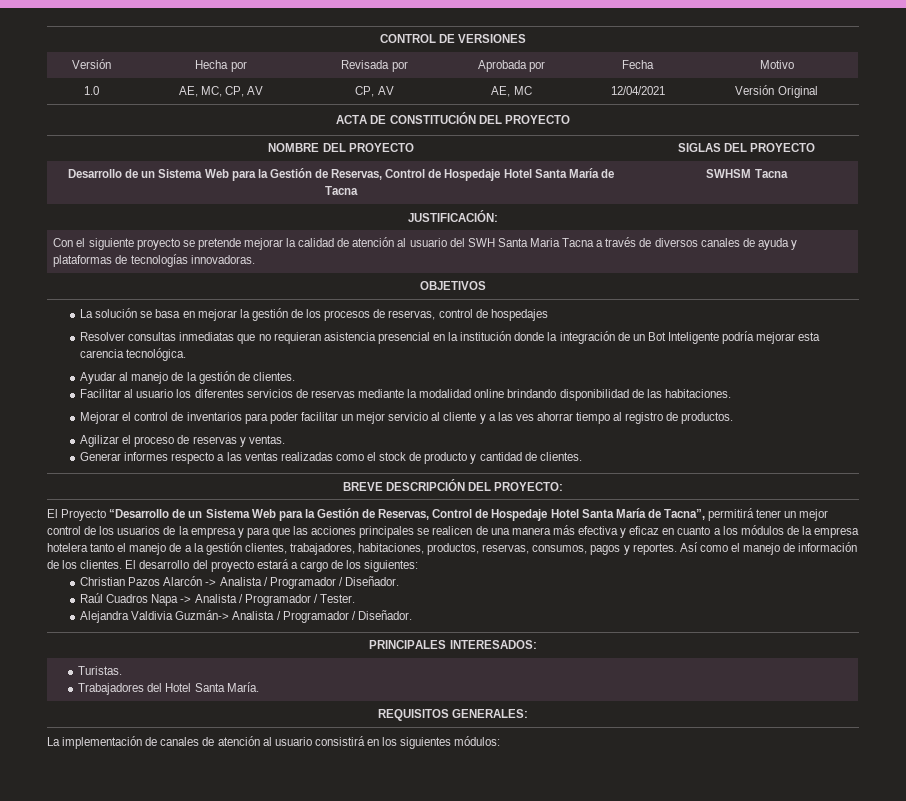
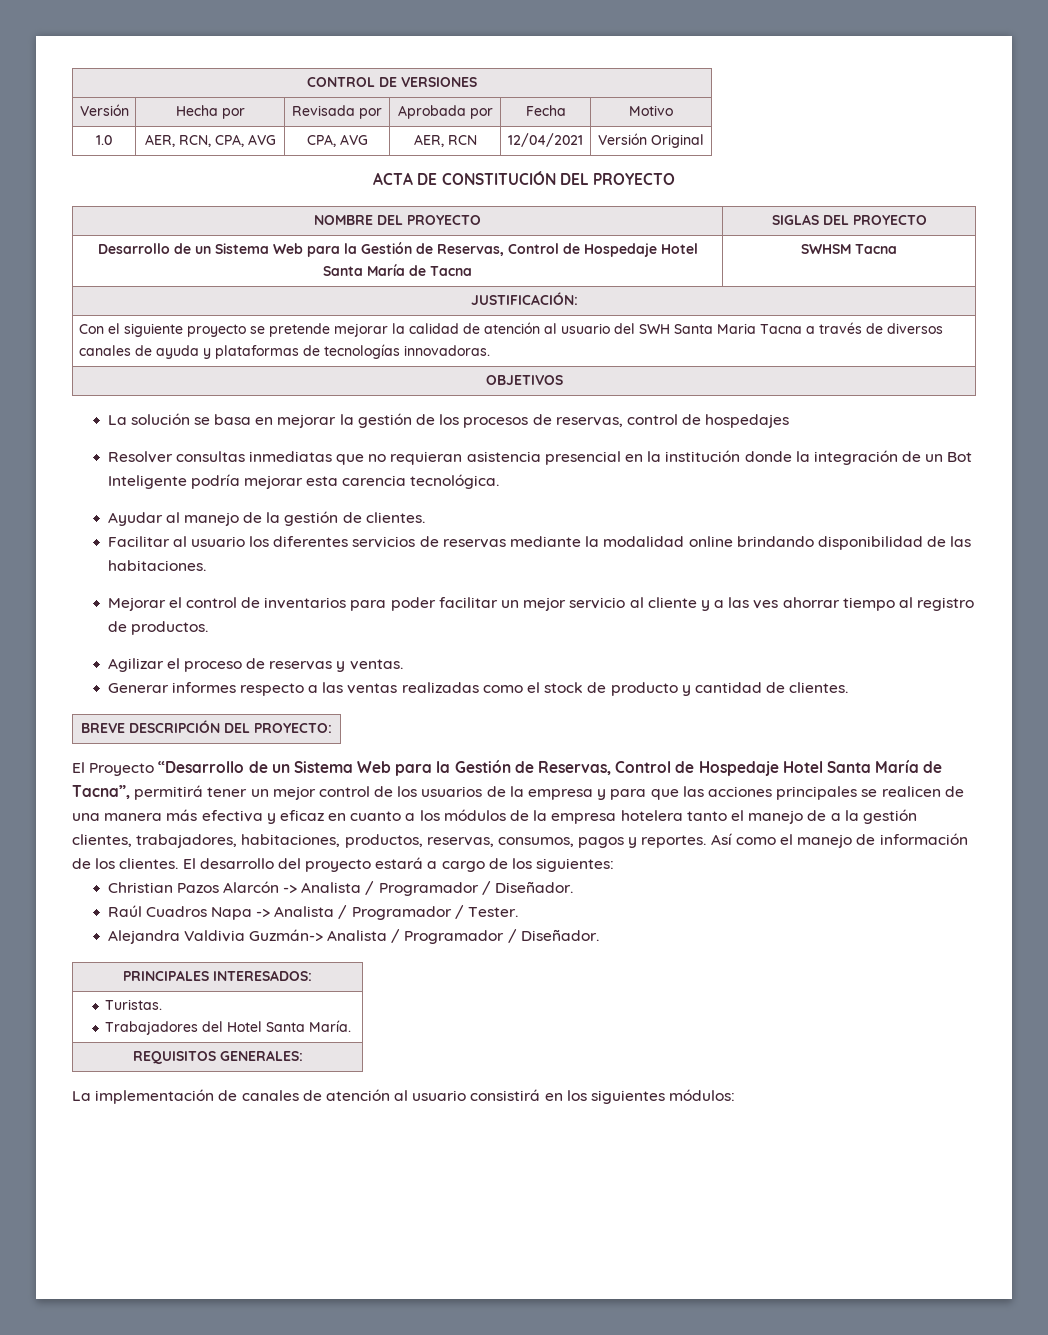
[178,86,264,97] [355,86,394,97] [491,86,532,97] AE, MC, CP, AV | CP, AV | AE, MC -> [144,134,276,147] [306,134,368,147] [413,134,477,147] AER, RCN, CPA, AVG | CPA, AVG | AER, RCN

